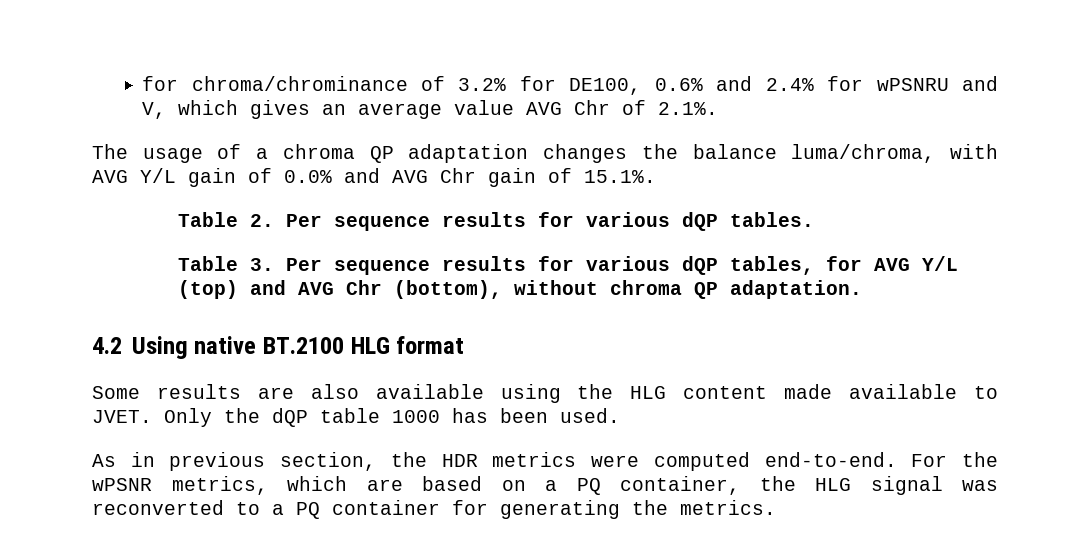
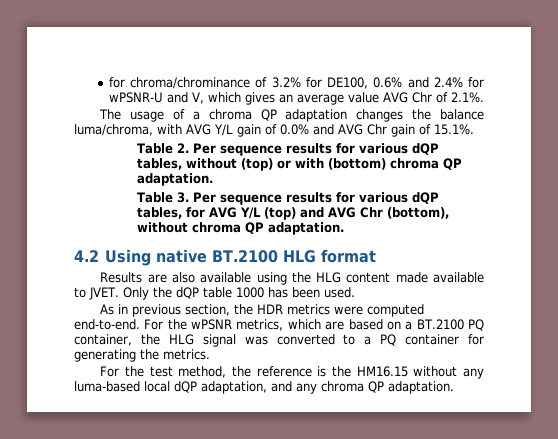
[876,78,949,91] wPSNRU -> [108,92,163,103] wPSNR-U
[730,212,815,227] tables. -> [137,158,463,171] [137,173,214,186] tables, without (top) or with (bottom) chroma QP adaptation.
[92,384,241,399] Some results -> [100,272,143,283] Results
(557, 485) none -> [416,319,464,330] BT.2100
[92,500,224,515] reconverted -> [276,334,335,345] converted
(776, 507) none -> [100,366,485,379] [74,381,454,394] // For the test method, the reference is the HM16.15 without any luma-based local dQP adaptation, and any chroma QP adaptation.

